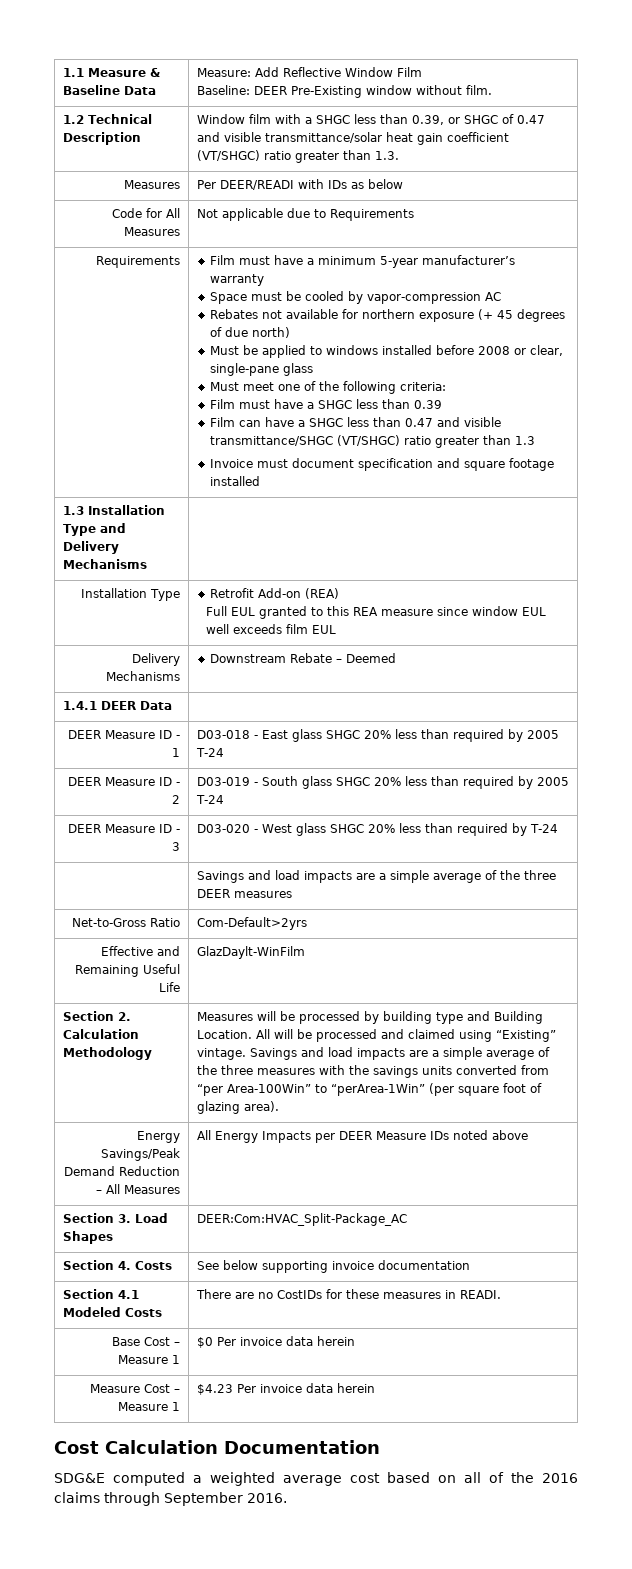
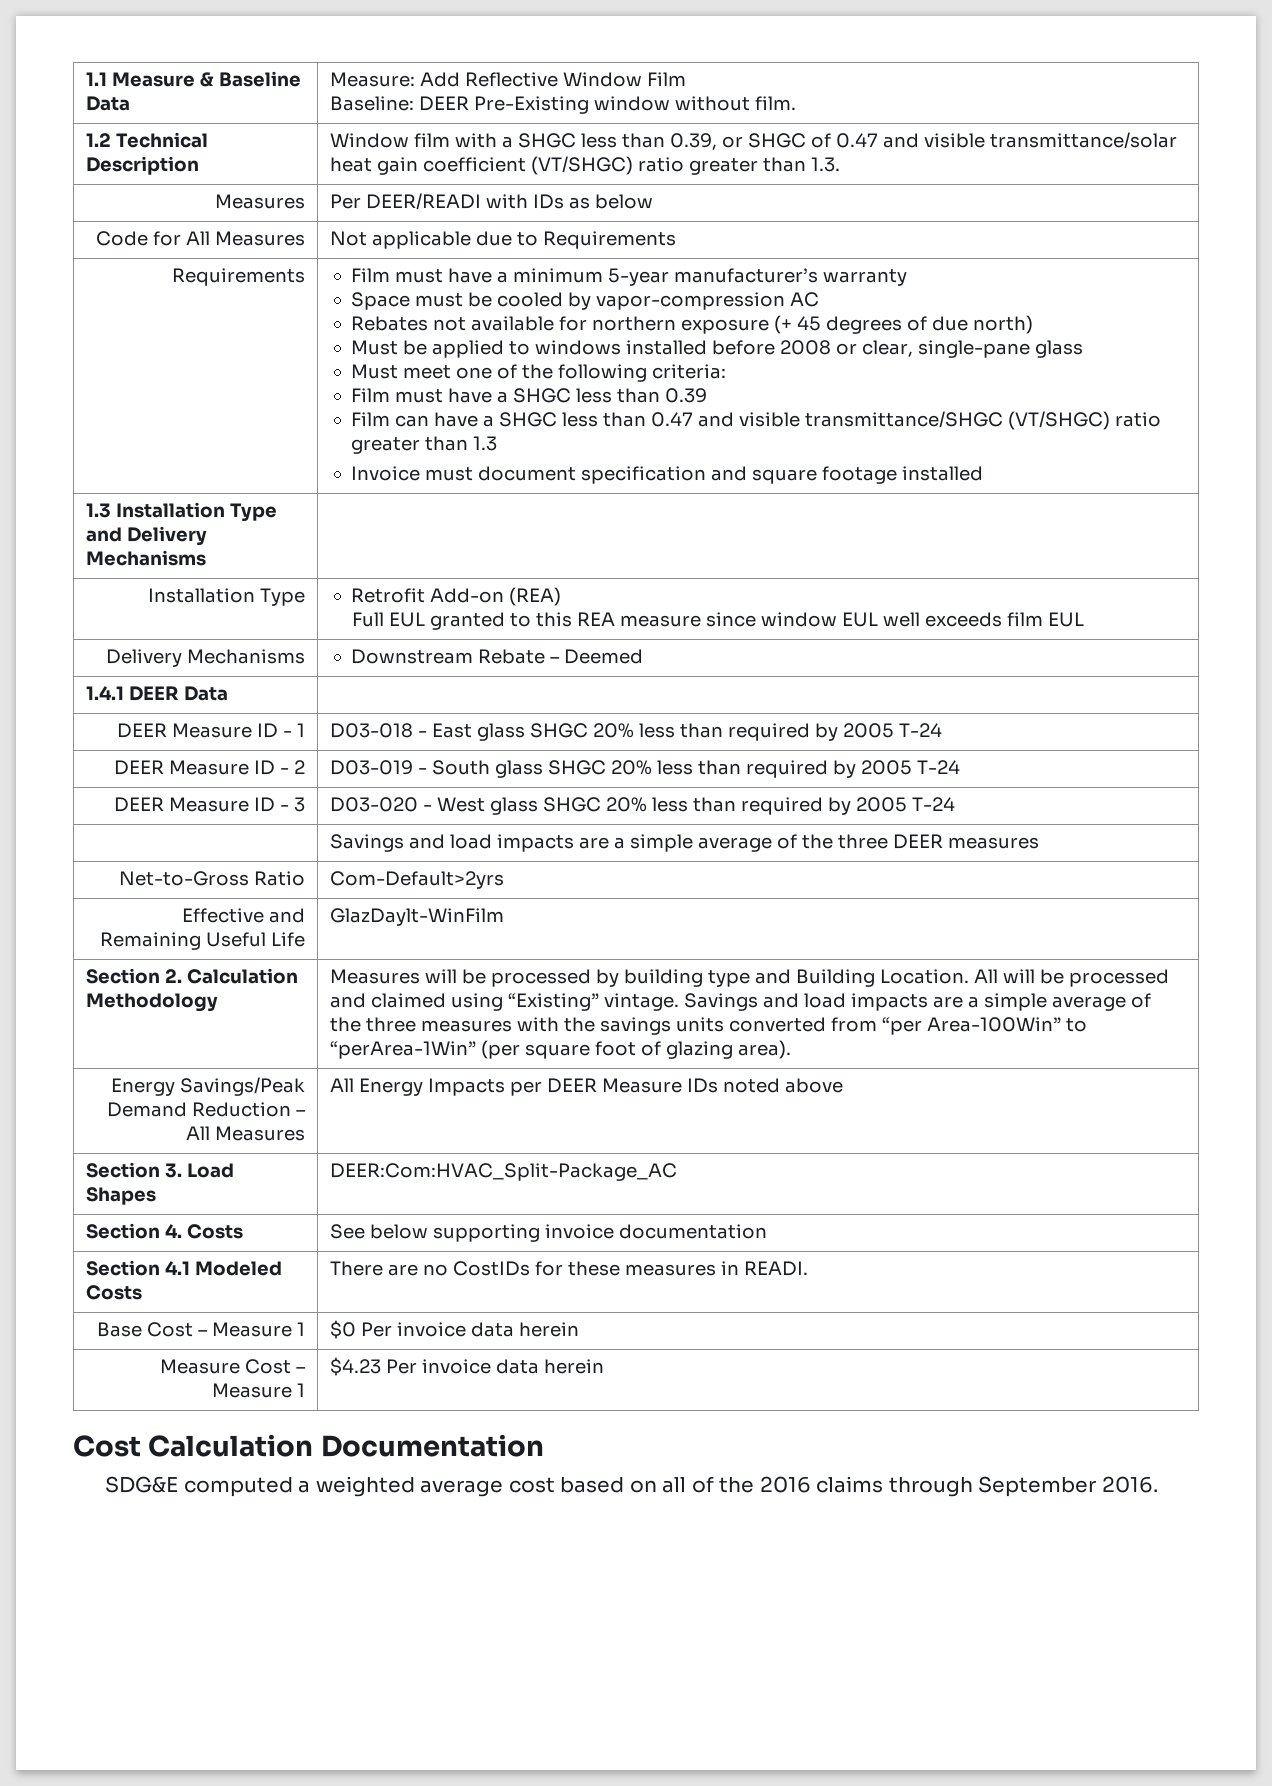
(527, 829) none -> [856,797,908,812] 2005

